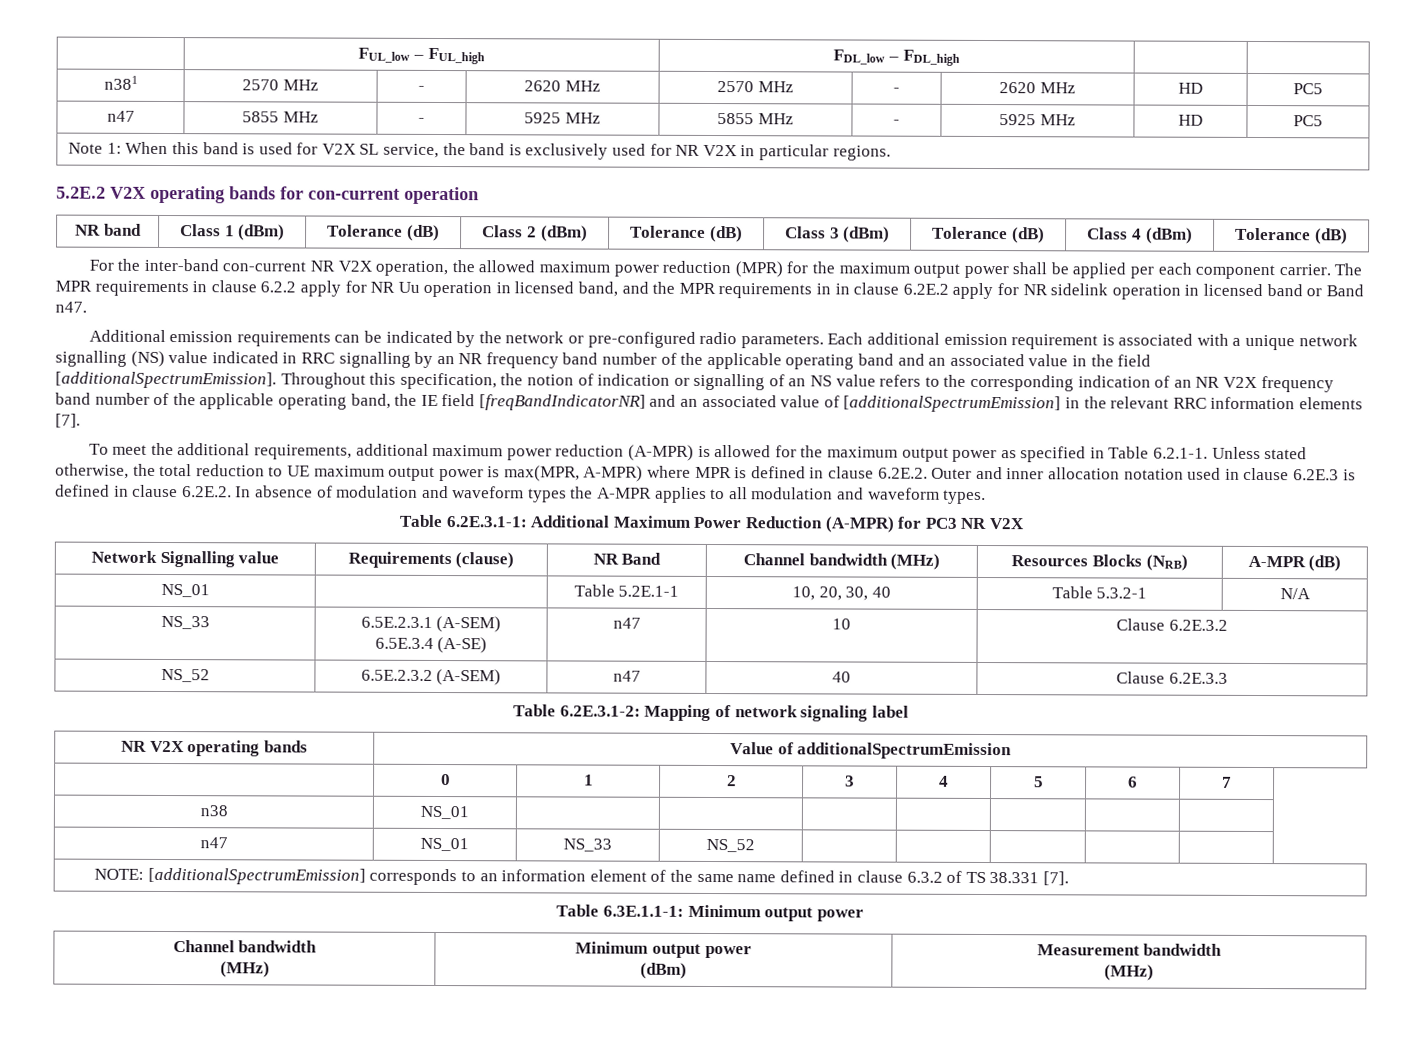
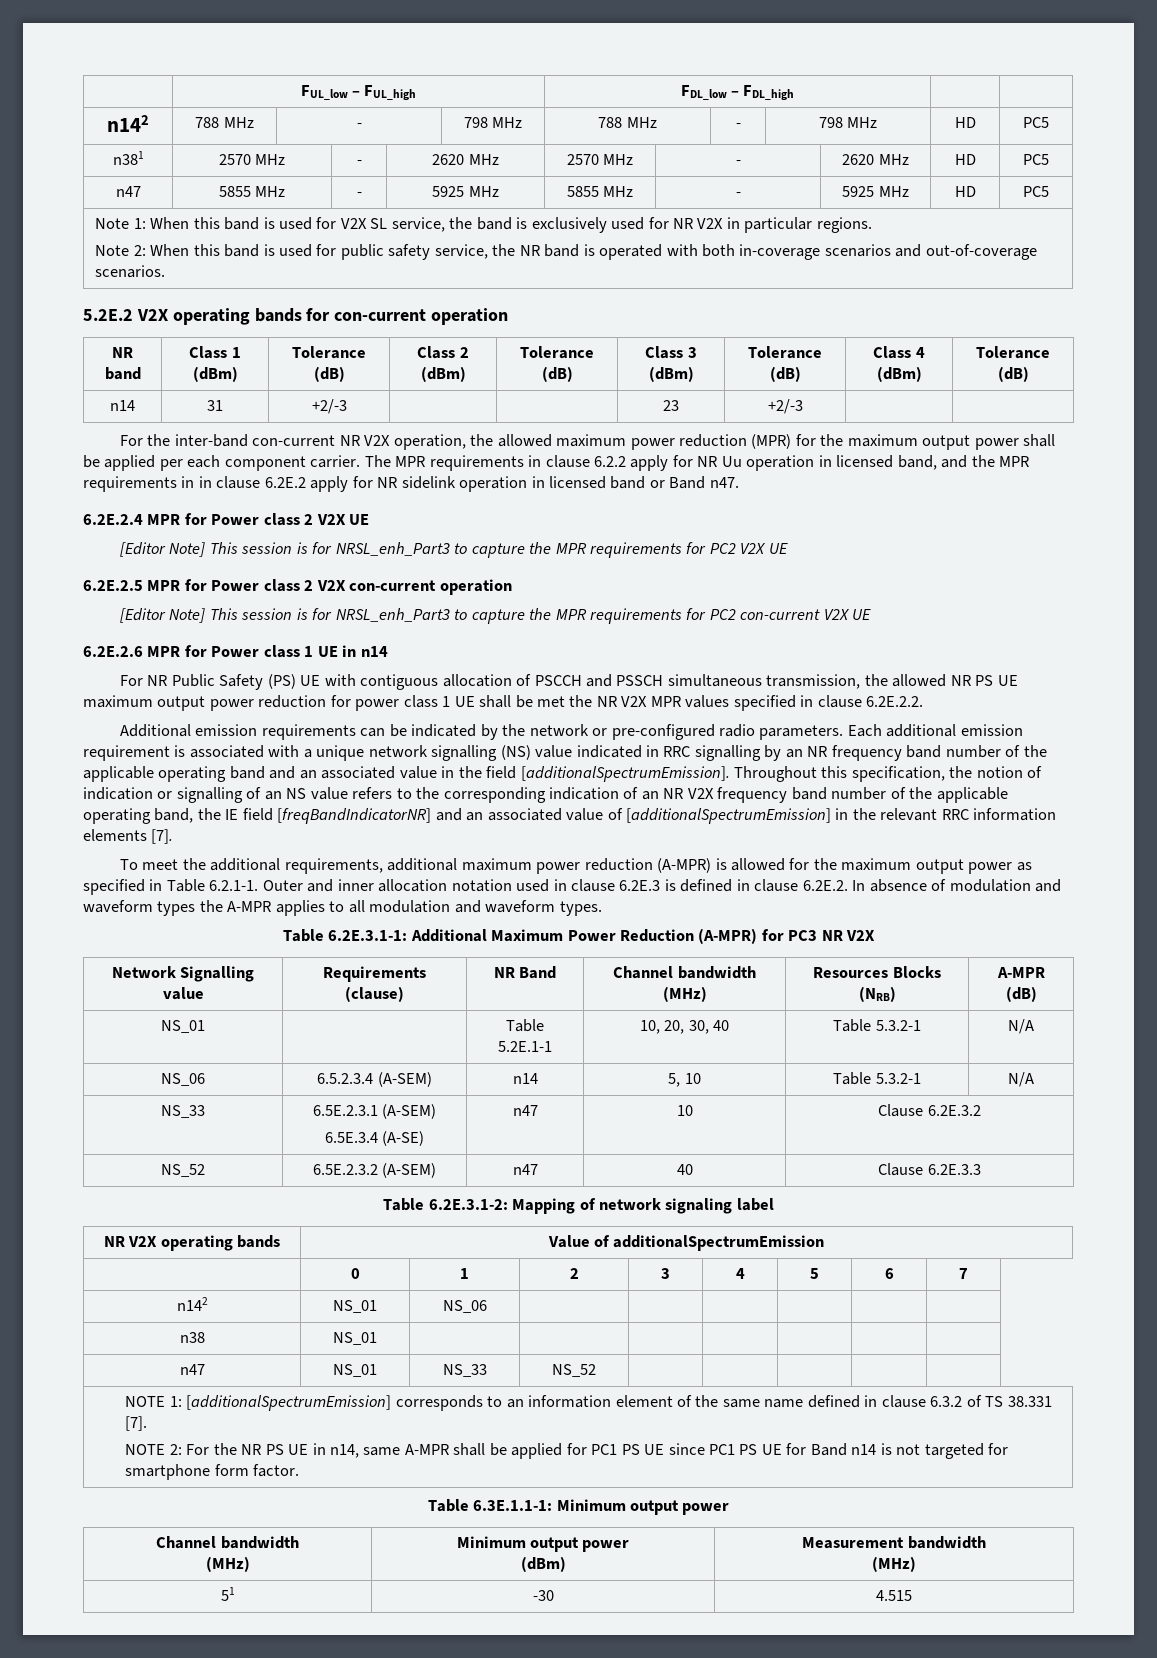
(960, 57) none -> [107,115,149,132] [195,117,254,128] [356,123,362,128] [463,117,523,128] [598,117,657,128] [735,123,741,128] [818,117,878,128] [954,117,976,128] [1023,117,1049,128] // n142 | 788 MHz | - | 798 MHz | 788 MHz | - | 798 MHz | HD | PC5
(891, 153) none -> [95,244,1037,260] [95,265,166,278] // Note 2: When this band is used for public safety service, the NR band is operated with both in-coverage scenarios and out-of-coverage scenarios.
(1348, 236) none -> [110,400,135,411] [207,400,223,411] [311,399,347,414] [663,400,679,411] [767,399,803,414] // n14 | 31 | +2/-3 | | | 23 | +2/-3 | |
(87, 307) none -> [83,513,370,526] [120,542,788,558] [83,579,512,595] [120,608,872,624] [83,645,388,658] [120,674,1018,690] [83,695,924,711] // 6.2E.2.4 MPR for Power class 2 V2X UE // [Editor Note] This session is for NRSL_enh_Part3 to capture the MPR requirements for PC2 V2X UE // 6.2E.2.5 MPR for Power class 2 V2X con-current operation // [Editor Note] This session is for NRSL_enh_Part3 to capture the MPR requirements for PC2 con-current V2X UE // 6.2E.2.6 MPR for Power class 1 UE in n14 // For NR Public Safety (PS) UE with contiguous allocation of PSCCH and PSSCH simultaneous transmission, the allowed NR PS UE maximum output power reduction for power class 1 UE shall be met the NR V2X MPR values specified in clause 6.2E.2.2.
[1211,446,1308,460] [55,463,928,482] Unless stated otherwise, the total reduction to UE maximum output power is max(MPR, A-MPR) where MPR is defined in clause 6.2E.2. -> (259, 885) none
(1311, 594) none -> [161,1073,205,1086] [317,1072,432,1087] [512,1073,538,1084] [668,1073,701,1087] [833,1072,921,1085] [1008,1072,1034,1087] // NS_06 | 6.5.2.3.4 (A-SEM) | n14 | 5, 10 | Table 5.3.2-1 | N/A
(1232, 782) none -> [176,1297,208,1311] [333,1300,377,1313] [442,1300,487,1313] // n142 | NS_01 | NS_06 | | | | | |
[94,868,145,880] NOTE: -> [125,1396,182,1407] NOTE 1:
(1069, 878) none -> [125,1443,1009,1459] [125,1464,300,1480] // NOTE 2: For the NR PS UE in n14, same A-MPR shall be applied for PC1 PS UE since PC1 PS UE for Band n14 is not targeted for smartphone form factor.
(1154, 972) none -> [220,1587,235,1601] [532,1590,554,1601] [876,1590,912,1601] // 51 | -30 | 4.515

